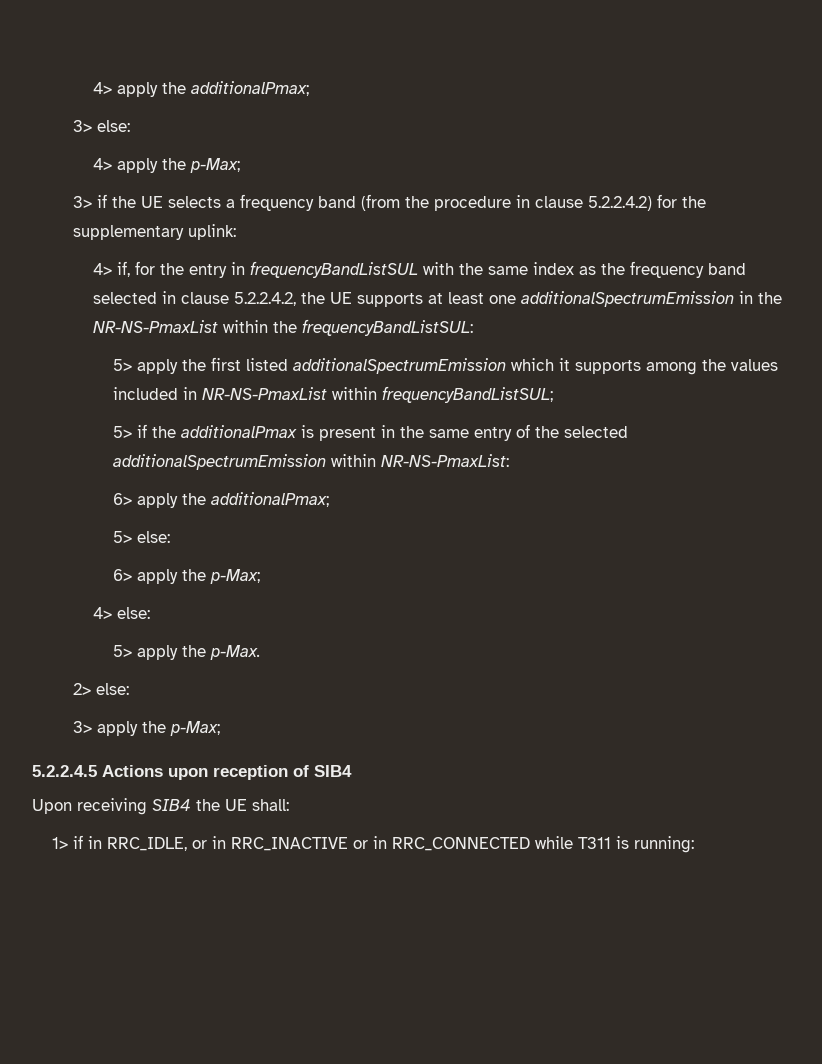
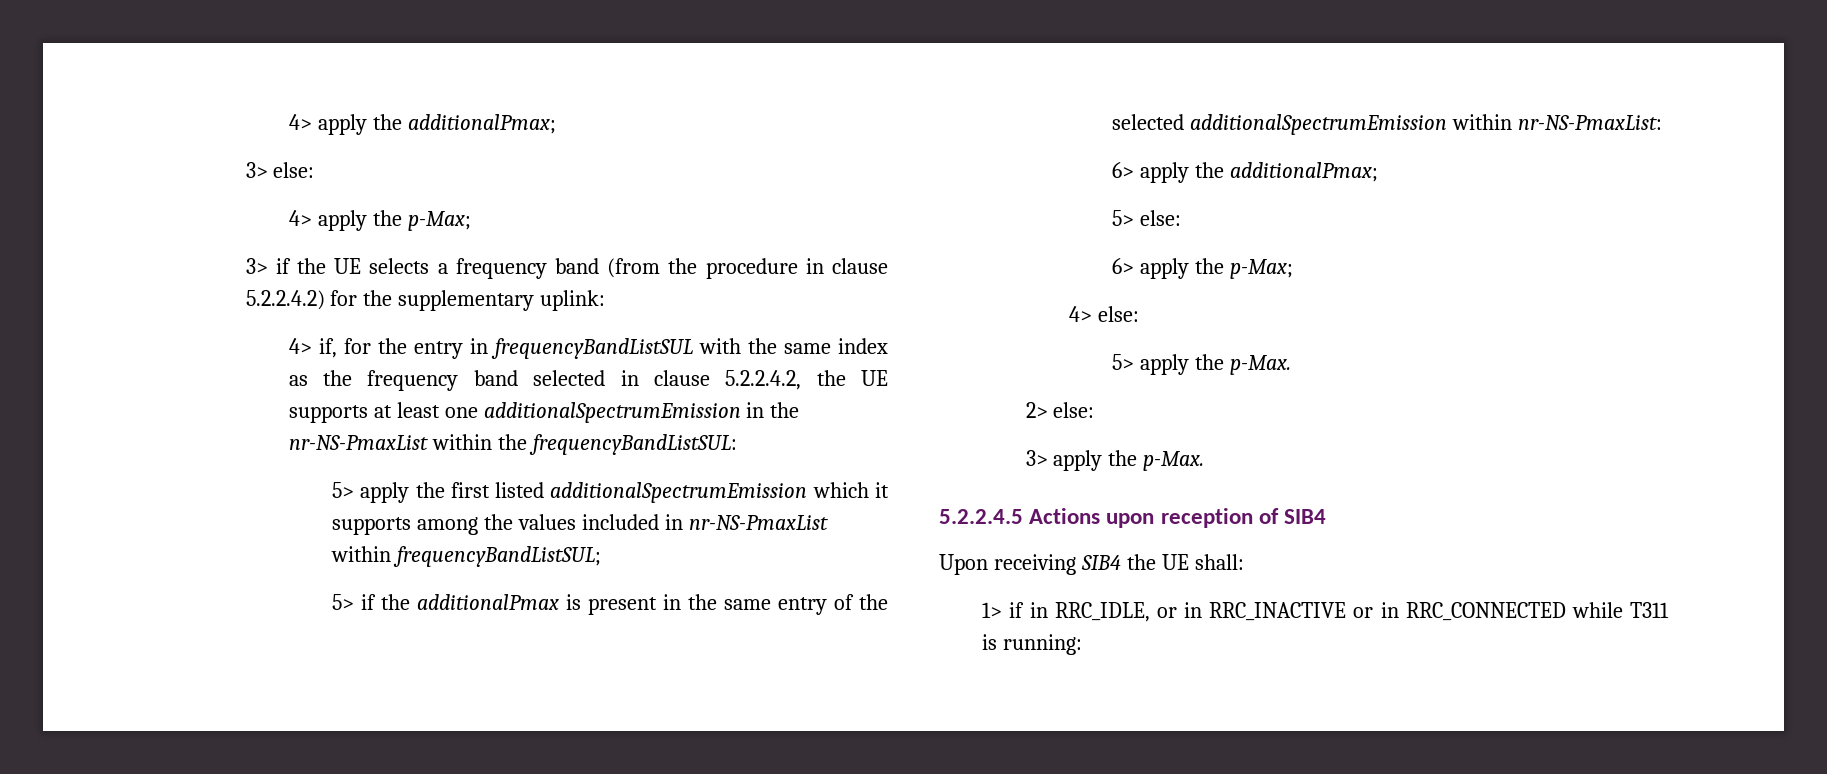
[93,320,219,333] NR-NS-PmaxList -> [288,435,428,450] nr-NS-PmaxList
[202,387,328,400] NR-NS-PmaxList -> [688,515,828,530] nr-NS-PmaxList
[381,454,510,467] NR-NS-PmaxList: -> [1517,115,1662,130] nr-NS-PmaxList:
[169,721,220,736] p-Max; -> [1143,451,1205,471] p-Max.

